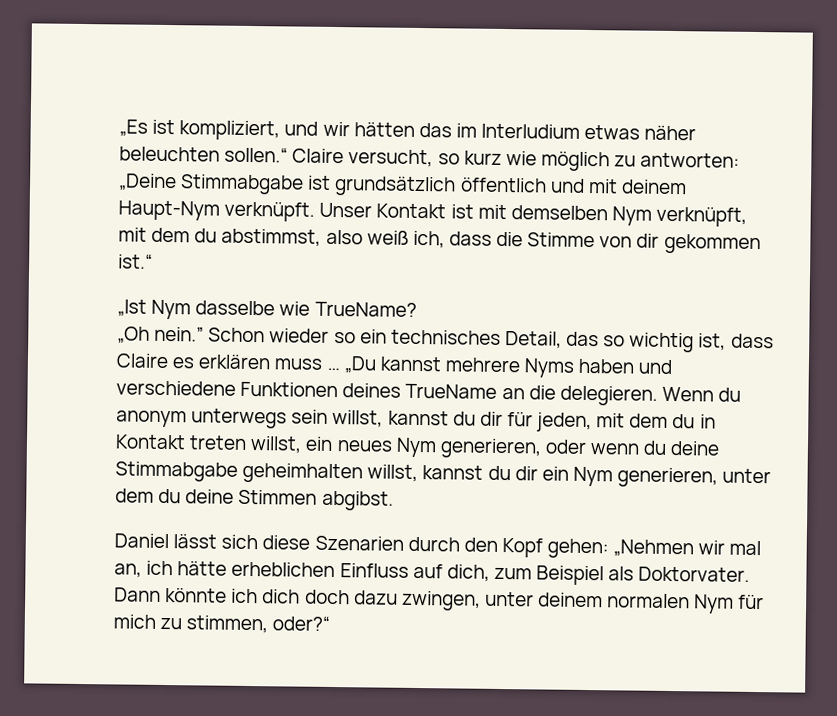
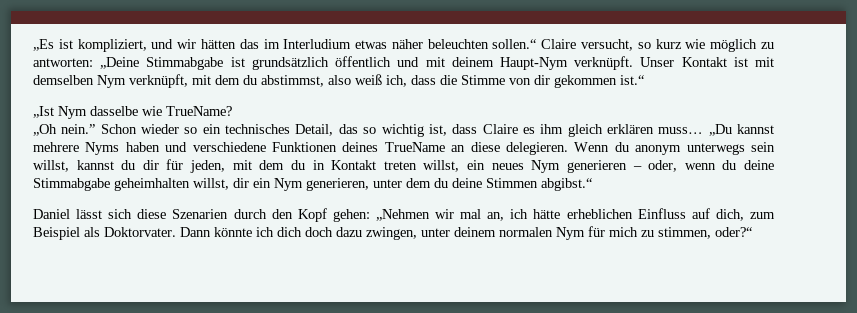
[198,354,340,371] erklären muss … -> [540,124,704,137] ihm gleich erklären muss…
[528,385,556,400] die -> [470,142,500,152] diese
[439,438,587,459] generieren, oder -> [566,160,678,173] generieren – oder,
[422,465,511,481] kannst du -> (229, 184) none
[321,490,394,511] abgibst. -> [541,178,592,191] abgibst.“

